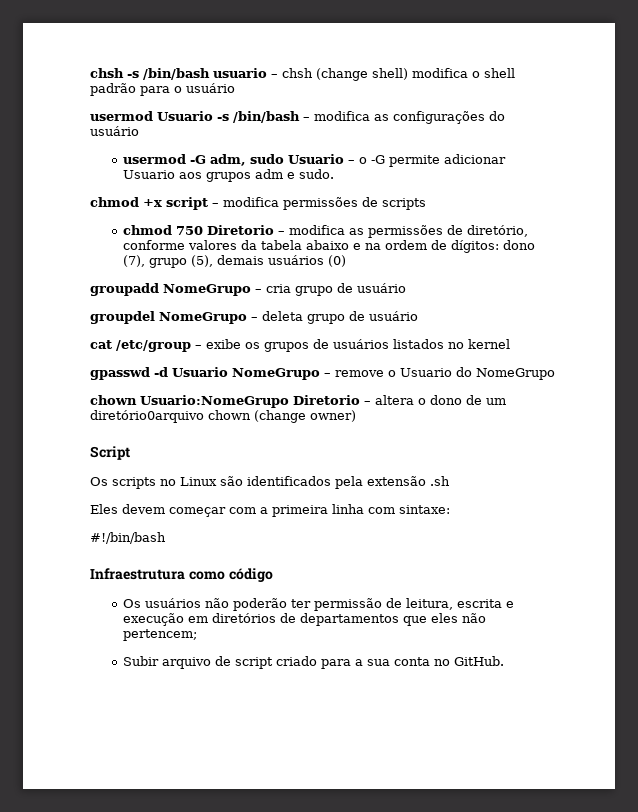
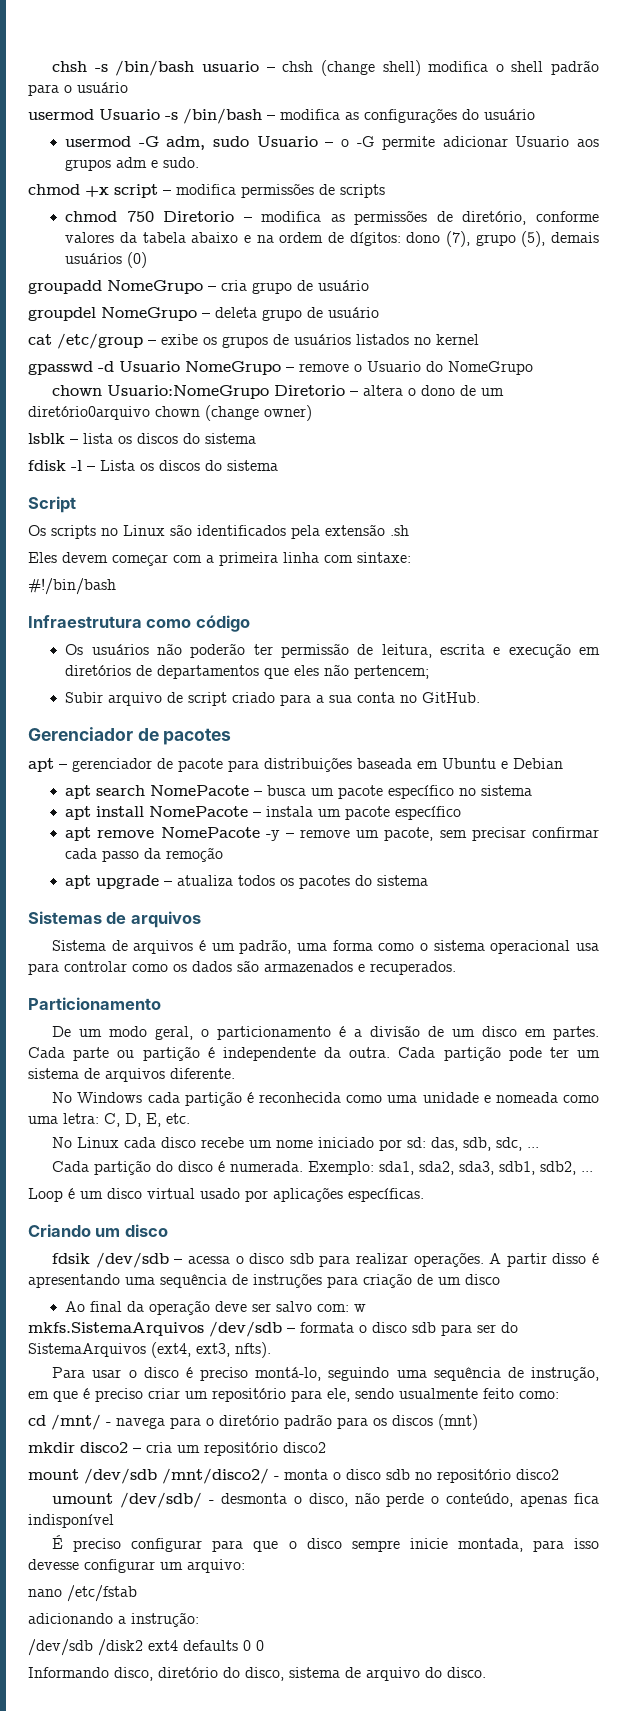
(356, 416) none -> [28,433,256,444] [28,460,278,471] // lsblk – lista os discos do sistema // fdisk -l – Lista os discos do sistema
(504, 661) none -> [28,727,232,745] [28,757,563,772] [65,785,533,799] [65,806,462,820] [65,827,599,841] [65,847,224,862] [65,875,429,889] [28,911,201,928] [52,939,599,954] [28,960,456,975] [28,997,161,1010] [52,1025,599,1040] [28,1046,600,1061] [28,1068,235,1082] [52,1091,599,1106] [28,1113,190,1127] [52,1137,540,1151] [52,1160,594,1175] [28,1187,424,1202] [28,1224,168,1237] [52,1252,600,1268] [28,1273,500,1288] [65,1300,367,1315] [28,1321,518,1337] [28,1342,271,1358] [52,1366,599,1381] [28,1388,559,1402] [28,1414,478,1430] [28,1442,326,1456] [28,1468,559,1484] [52,1492,599,1508] [28,1514,114,1528] [52,1535,599,1552] [28,1559,245,1573] [28,1585,137,1602] [28,1612,199,1627] [28,1639,264,1656] [28,1667,486,1681] // Gerenciador de pacotes // apt – gerenciador de pacote para distribuições baseada em Ubuntu e Debian // apt search NomePacote – busca um pacote específico no sistema // apt install NomePacote – instala um pacote específico // apt remove NomePacote -y – remove um pacote, sem precisar confirmar cada passo da remoção // apt upgrade – atualiza todos os pacotes do sistema // Sistemas de arquivos // Sistema de arquivos é um padrão, uma forma como o sistema operacional usa para controlar como os dados são armazenados e recuperados. // Particionamento // De um modo geral, o particionamento é a divisão de um disco em partes. Cada parte ou partição é independente da outra. Cada partição pode ter um sistema de arquivos diferente. // No Windows cada partição é reconhecida como uma unidade e nomeada como uma letra: C, D, E, etc. // No Linux cada disco recebe um nome iniciado por sd: das, sdb, sdc, ... // Cada partição do disco é numerada. Exemplo: sda1, sda2, sda3, sdb1, sdb2, ... // Loop é um disco virtual usado por aplicações específicas. // Criando um disco // fdsik /dev/sdb – acessa o disco sdb para realizar operações. A partir disso é apresentando uma sequência de instruções para criação de um disco // Ao final da operação deve ser salvo com: w // mkfs.SistemaArquivos /dev/sdb – formata o disco sdb para ser do SistemaArquivos (ext4, ext3, nfts). // Para usar o disco é preciso montá-lo, seguindo uma sequência de instrução, em que é preciso criar um repositório para ele, sendo usualmente feito como: // cd /mnt/ - navega para o diretório padrão para os discos (mnt) // mkdir disco2 – cria um repositório disco2 // mount /dev/sdb /mnt/disco2/ - monta o disco sdb no repositório disco2 // umount /dev/sdb/ - desmonta o disco, não perde o conteúdo, apenas fica indisponível // É preciso configurar para que o disco sempre inicie montada, para isso devesse configurar um arquivo: // nano /etc/fstab // adicionando a instrução: // /dev/sdb /disk2 ext4 defaults 0 0 // Informando disco, diretório do disco, sistema de arquivo do disco.

